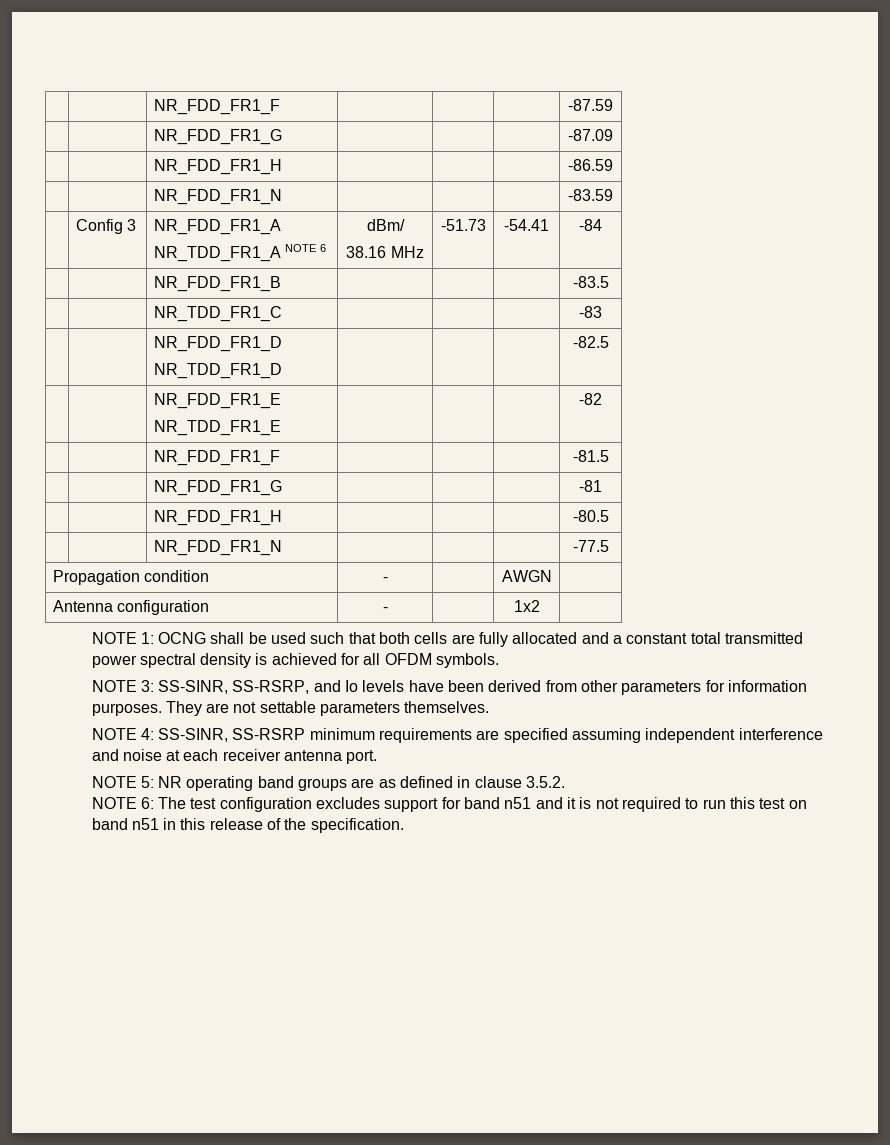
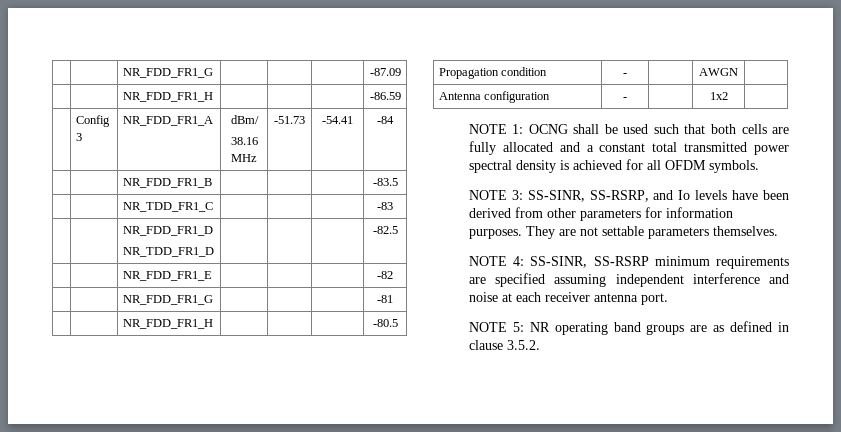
[153,99,280,115] [568,99,613,111] | | NR_FDD_FR1_F | | | | -87.59 // | -> (122, 73) |
[153,189,282,205] [568,189,613,201] // | | NR_FDD_FR1_N | | | | -83.59 -> (401, 96) none
[153,244,327,262] // NR_TDD_FR1_A NOTE 6 -> (213, 121) none
[153,420,281,436] // NR_TDD_FR1_E -> (212, 276) none
[153,450,280,466] [572,450,609,462] // | | NR_FDD_FR1_F | | | | -81.5 -> (393, 275) none
[153,540,282,556] [572,540,609,552] // | | NR_FDD_FR1_N | | | | -77.5 -> (398, 323) none
[91,797,807,812] [91,818,404,833] // NOTE 6: The test configuration excludes support for band n51 and it is not required to run this test on band n51 in this release of the specification. -> (540, 345) none

